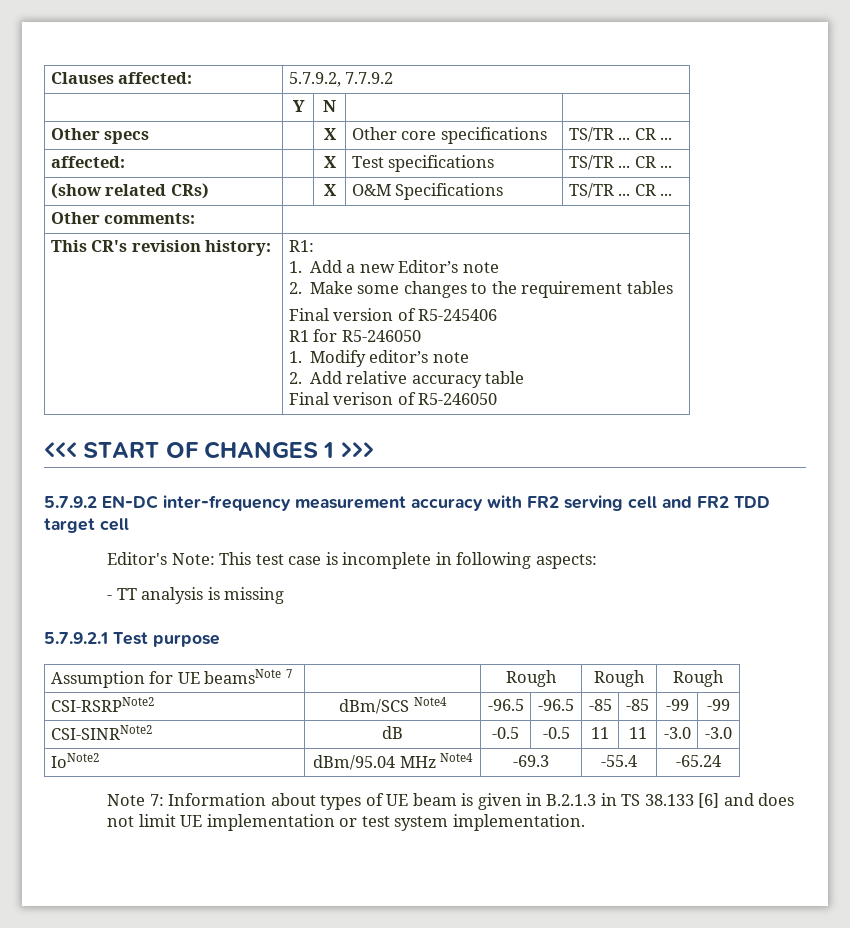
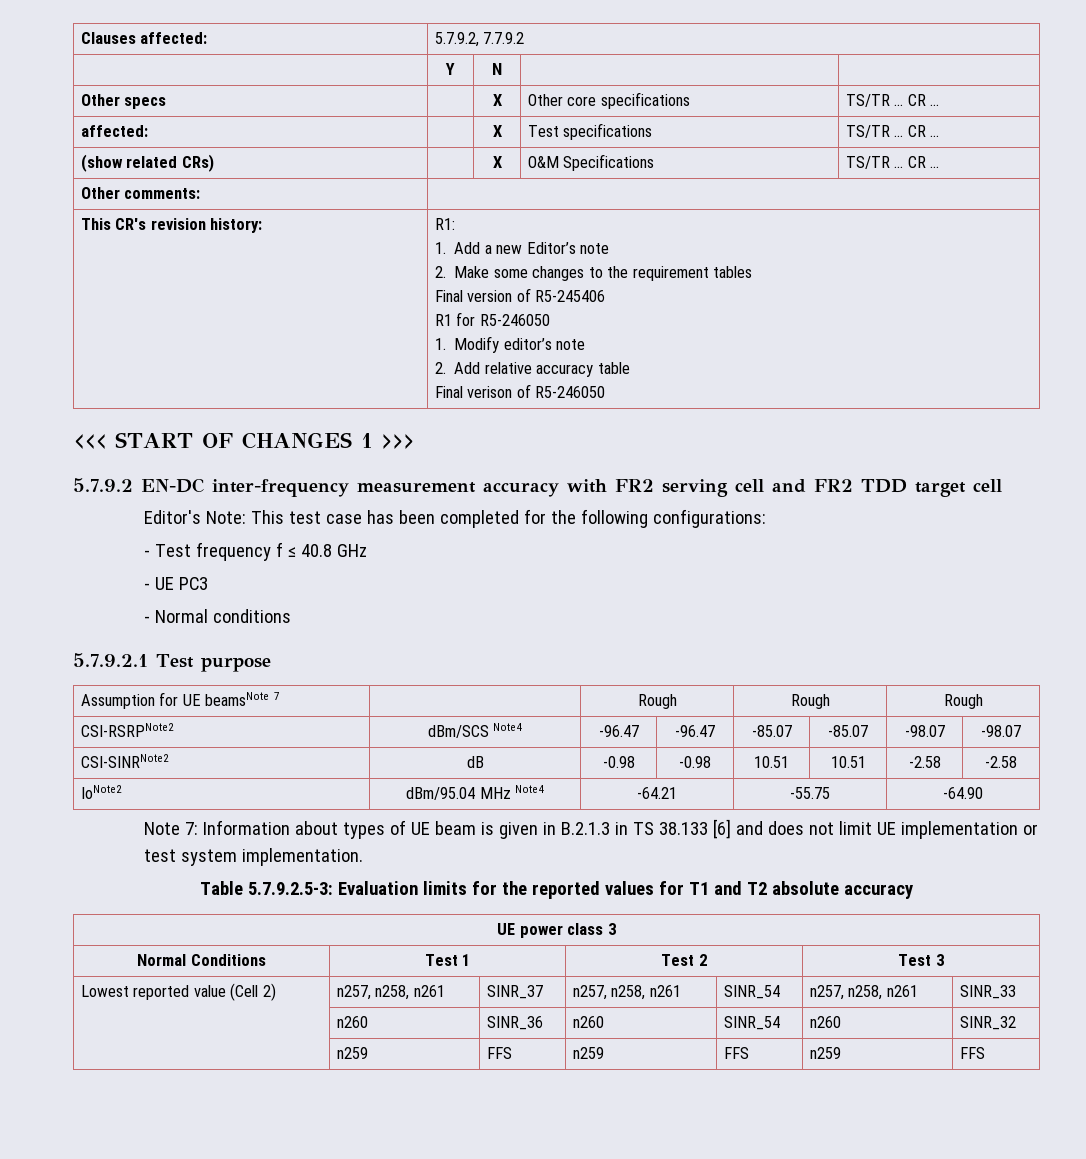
[325,552,597,569] [107,587,285,604] is incomplete in following aspects: // - TT analysis is missing -> [366,509,766,528] [143,542,367,561] [143,577,208,590] [143,609,291,623] has been completed for the following configurations: // - Test frequency f ≤ 40.8 GHz // - UE PC3 // - Normal conditions
[487,699,524,711] [538,699,574,711] [588,699,612,711] [626,699,649,711] [665,699,689,711] [707,699,730,711] [50,725,152,740] [382,726,403,739] [492,727,519,739] [542,727,570,739] [591,727,609,739] [628,727,647,739] [663,727,691,739] [705,727,732,739] -96.5 | -96.5 | -85 | -85 | -99 | -99 // CSI-SINRNote2 | dB | -0.5 | -0.5 | 11 | 11 | -3.0 | -3.0 -> [598,725,639,737] [675,725,715,737] [751,725,792,737] [828,725,868,737] [904,725,945,737] [981,725,1021,737] [81,754,170,768] [466,756,484,768] [602,756,635,768] [679,756,711,768] [754,756,789,768] [830,756,866,768] [908,756,941,768] [985,756,1017,768] -96.47 | -96.47 | -85.07 | -85.07 | -98.07 | -98.07 // CSI-SINRNote2 | dB | -0.98 | -0.98 | 10.51 | 10.51 | -2.58 | -2.58
[513,755,549,767] [601,755,637,767] [675,755,721,767] -69.3 | -55.4 | -65.24 -> [637,787,677,799] [790,787,830,799] [943,787,983,799] -64.21 | -55.75 | -64.90
(585, 822) none -> [200,881,913,899] [497,923,616,938] [137,954,266,966] [424,954,471,966] [661,954,707,966] [898,954,944,966] [81,983,276,1001] [337,985,445,1000] [487,985,544,999] [573,985,681,1000] [724,985,781,999] [810,985,918,1000] [960,985,1017,999] [337,1016,369,1028] [487,1016,544,1030] [573,1016,605,1028] [724,1016,781,1030] [810,1016,842,1028] [960,1016,1017,1030] [337,1047,369,1059] [487,1047,513,1059] [573,1047,605,1059] [724,1047,750,1059] [810,1047,842,1059] [960,1047,986,1059] // Table 5.7.9.2.5-3: Evaluation limits for the reported values for T1 and T2 absolute accuracy // UE power class 3 // Normal Conditions | Test 1 | Test 2 | Test 3 // Lowest reported value (Cell 2) | n257, n258, n261 | SINR_37 | n257, n258, n261 | SINR_54 | n257, n258, n261 | SINR_33 // | n260 | SINR_36 | n260 | SINR_54 | n260 | SINR_32 // | n259 | FFS | n259 | FFS | n259 | FFS

